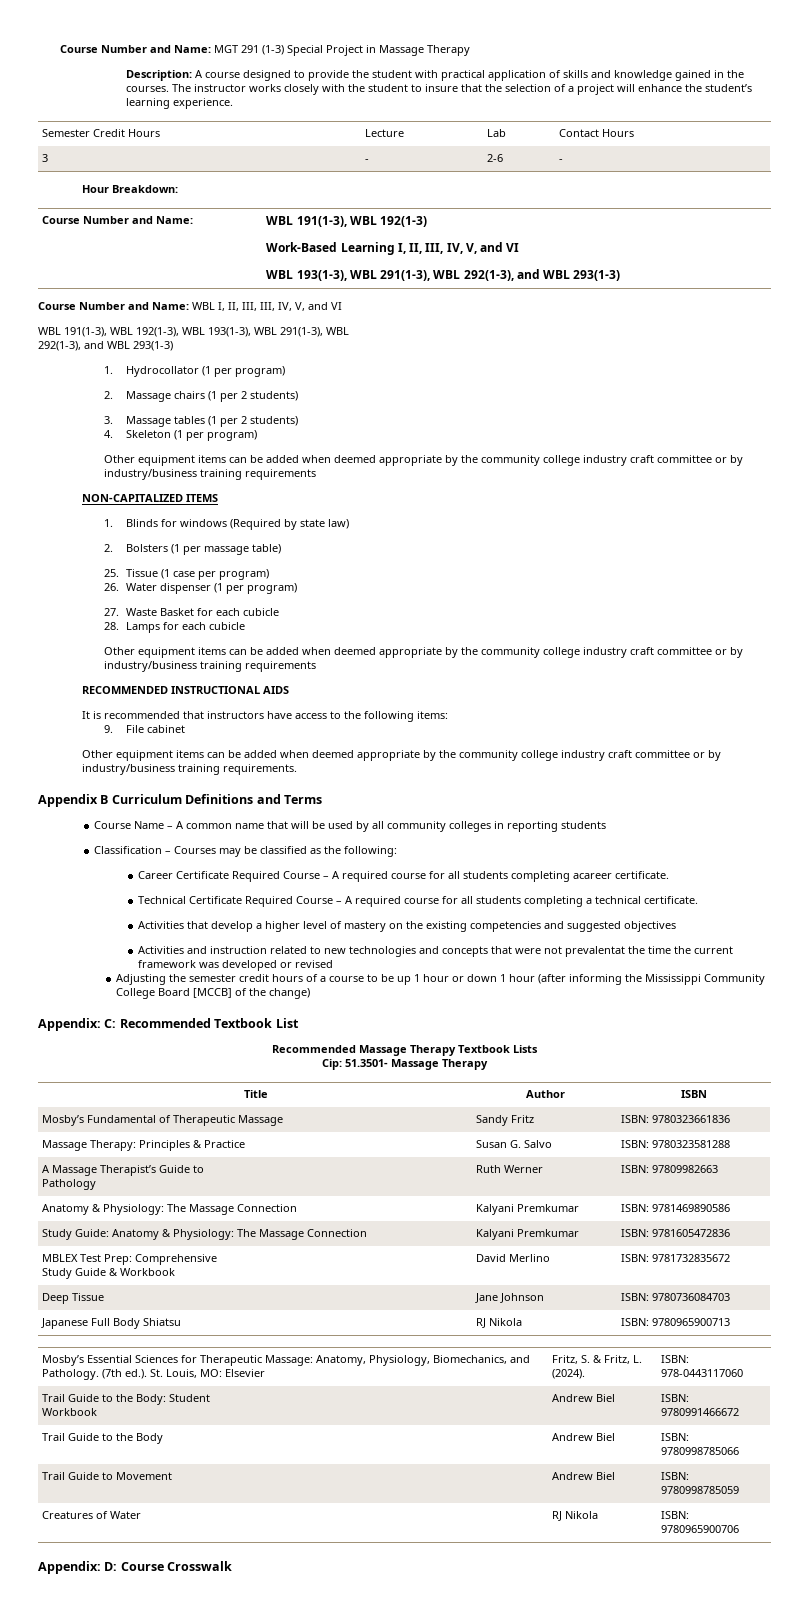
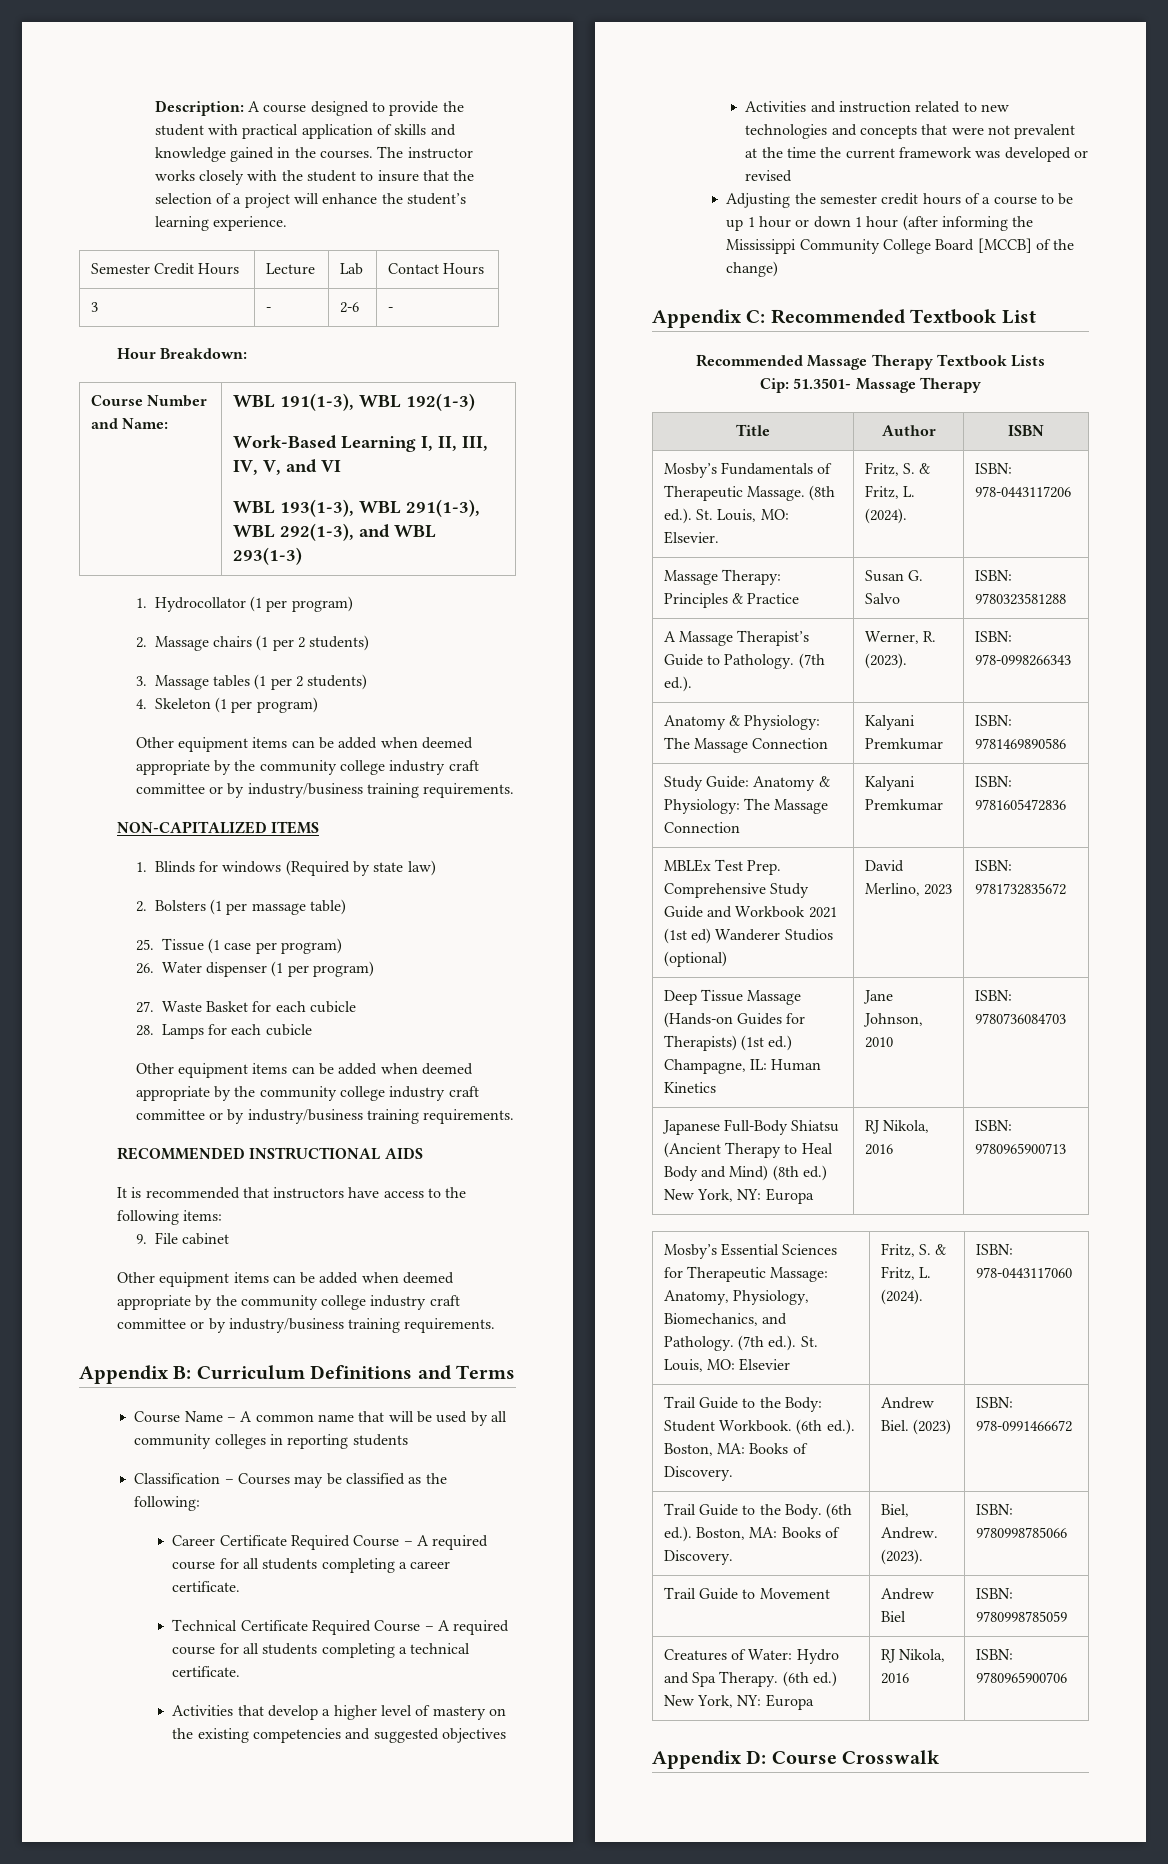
[59,45,470,56] Course Number and Name: MGT 291 (1-3) Special Project in Massage Therapy // -> (154, 108) none
[38,302,342,311] [38,327,349,337] [38,341,173,351] // Course Number and Name: WBL I, II, III, III, IV, V, and VI // WBL 191(1-3), WBL 192(1-3), WBL 193(1-3), WBL 291(1-3), WBL // 292(1-3), and WBL 293(1-3) -> (302, 556) none
[244,469,316,480] requirements -> [423,783,515,798] requirements.
[244,661,316,672] requirements -> [423,1109,515,1124] requirements.
[100,795,109,804] B -> [173,1366,192,1379] B:
[572,873,612,879] acareer -> [398,1561,451,1569] a career
[564,946,625,957] prevalentat -> [1014,124,1076,139] [745,148,758,158] prevalent at
[38,1018,101,1031] Appendix: -> [652,309,742,328] Appendix
[87,1115,157,1123] Fundamental -> [721,462,814,475] Fundamentals
[238,1115,284,1126] [476,1115,535,1126] [621,1115,731,1123] Massage | Sandy Fritz | ISBN: 9780323661836 -> [747,485,836,501] [663,508,789,524] [663,531,719,544] [864,462,931,476] [864,485,916,499] [864,508,907,524] [974,463,1012,474] [974,486,1071,498] Massage. (8th ed.). St. Louis, MO: Elsevier. | Fritz, S. & Fritz, L. (2024). | ISBN: 978-0443117206
[42,1179,97,1190] [476,1165,544,1173] [621,1165,719,1173] // Pathology | Ruth Werner | ISBN: 97809982663 -> [724,653,825,669] [663,676,692,692] [864,631,937,644] [864,653,907,669] [974,631,1012,642] [974,654,1071,666] Pathology. (7th ed.). | Werner, R. (2023). | ISBN: 978-0998266343
[42,1254,133,1265] MBLEX Test Prep: -> [663,859,782,875] MBLEx Test Prep.
(218, 1259) // -> (766, 890) none
[109,1268,176,1276] & Workbook -> [707,906,837,918] [663,928,833,944] [663,951,727,967] and Workbook 2021 (1st ed) Wanderer Studios (optional)
[509,1254,551,1262] Merlino -> [864,883,953,896] Merlino, 2023
(105, 1297) none -> [747,990,802,1005] [663,1012,806,1028] [663,1035,793,1051] [663,1059,822,1074] [663,1082,716,1093] Massage (Hands-on Guides for Therapists) (1st ed.) Champagne, IL: Human Kinetics
[500,1293,545,1303] Johnson -> [862,1013,923,1027] [864,1037,893,1048] Johnson, 2010
[91,1318,182,1329] [476,1318,523,1328] Full Body Shiatsu | RJ Nikola -> [724,1119,840,1135] [663,1142,833,1158] [663,1165,828,1181] [663,1188,814,1204] [864,1120,930,1134] [864,1144,893,1155] Full-Body Shiatsu (Ancient Therapy to Heal Body and Mind) (8th ed.) New York, NY: Europa | RJ Nikola, 2016
[42,1408,98,1416] [552,1394,616,1402] [661,1394,690,1402] [661,1408,740,1416] [42,1433,164,1444] [552,1433,616,1441] // Workbook | Andrew Biel | ISBN: 9780991466672 // Trail Guide to the Body | Andrew Biel -> [719,1419,855,1435] [663,1443,808,1456] [663,1466,733,1481] [880,1397,934,1409] [880,1419,952,1435] [975,1397,1013,1408] [975,1420,1072,1432] [663,1503,853,1519] [663,1526,841,1542] [663,1550,733,1565] [880,1504,909,1517] [880,1527,938,1539] [880,1549,923,1565] Workbook. (6th ed.). Boston, MA: Books of Discovery. | Andrew Biel. (2023) | ISBN: 978-0991466672 // Trail Guide to the Body. (6th ed.). Boston, MA: Books of Discovery. | Biel, Andrew. (2023).
[110,1511,142,1519] [552,1511,599,1521] Water | RJ Nikola -> [748,1649,839,1664] [663,1671,838,1687] [663,1694,814,1710] [880,1649,946,1663] [880,1673,909,1684] Water: Hydro and Spa Therapy. (6th ed.) New York, NY: Europa | RJ Nikola, 2016
[38,1561,101,1574] Appendix: -> [652,1750,742,1769] Appendix

